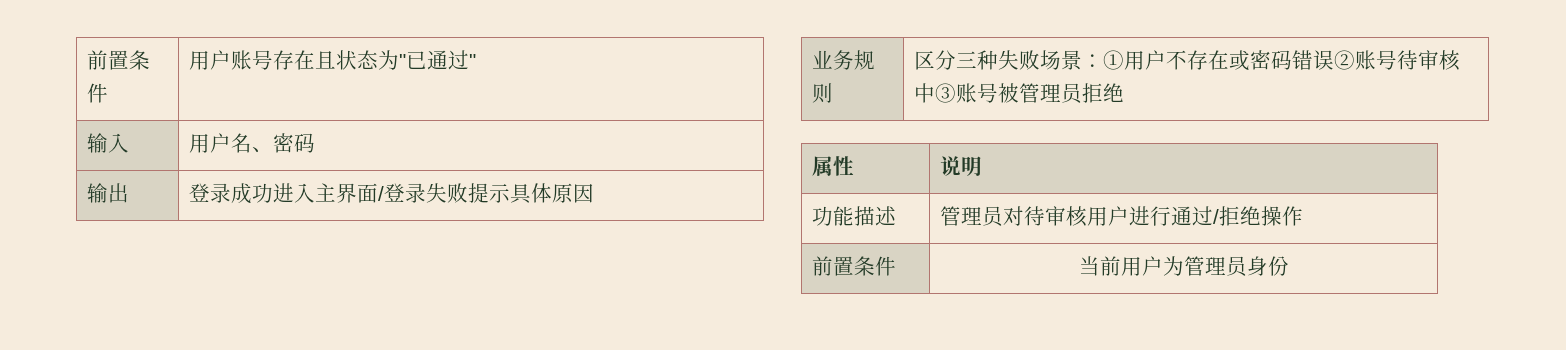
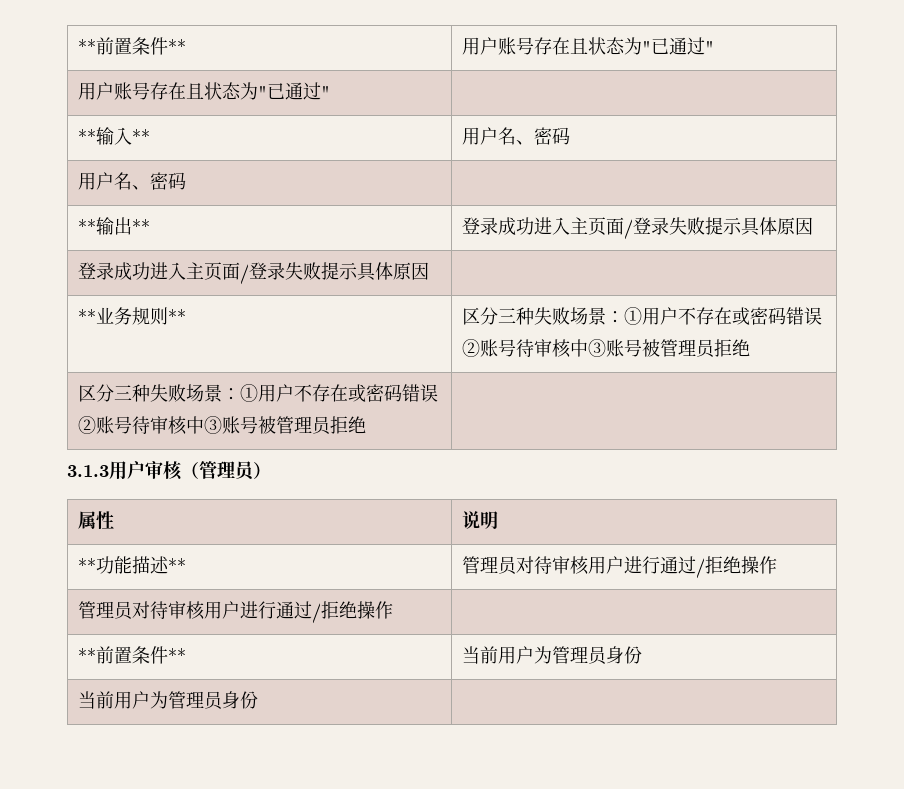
[87,50,151,70] [87,83,109,103] 前置条件 -> [77,37,186,55] **前置条件**
(477, 61) none -> [77,82,330,100] [77,129,96,143] 用户账号存在且状态为"已通过" | // **
(130, 143) none -> [131,129,150,143] **
(316, 143) none -> [77,172,186,190] [77,219,96,233] 用户名、密码 | // **
[189,183,358,204] | 登录成功进入主界 -> [131,219,150,233] [461,217,606,236] ** | 登录成功进入主页
(595, 193) none -> [77,262,429,285] [77,309,96,323] 登录成功进入主页面/登录失败提示具体原因 | // **
(834, 93) none -> [167,309,186,323] **
(1125, 92) none -> [77,384,438,402] [77,416,366,435] [67,461,271,481] // 区分三种失败场景：①用户不存在或密码错误②账号待审核中③账号被管理员拒绝 | // 3.1.3用户审核（管理员）
(983, 166) none -> [77,558,96,572] **
(897, 216) none -> [167,558,186,572] **
[812,256,897,276] [1078,256,1289,277] 前置条件 | 当前用户为管理员身份 -> [77,601,393,624] [77,646,186,664] [461,646,642,665] [77,691,258,710] 管理员对待审核用户进行通过/拒绝操作 | // **前置条件** | 当前用户为管理员身份 // 当前用户为管理员身份 |

